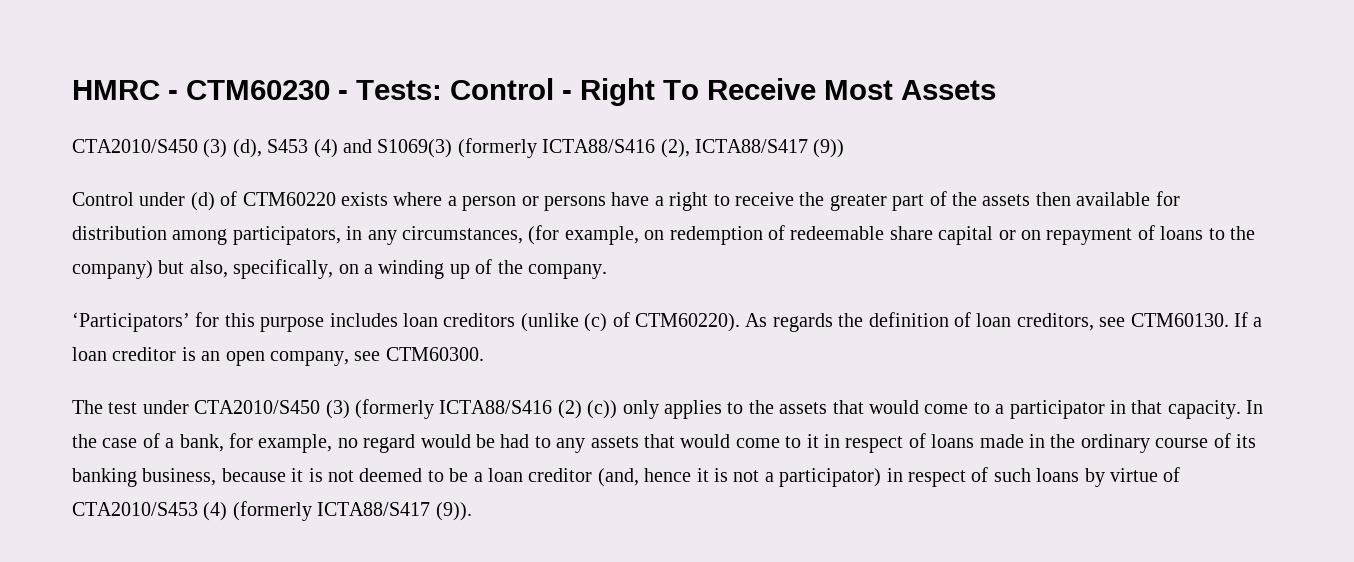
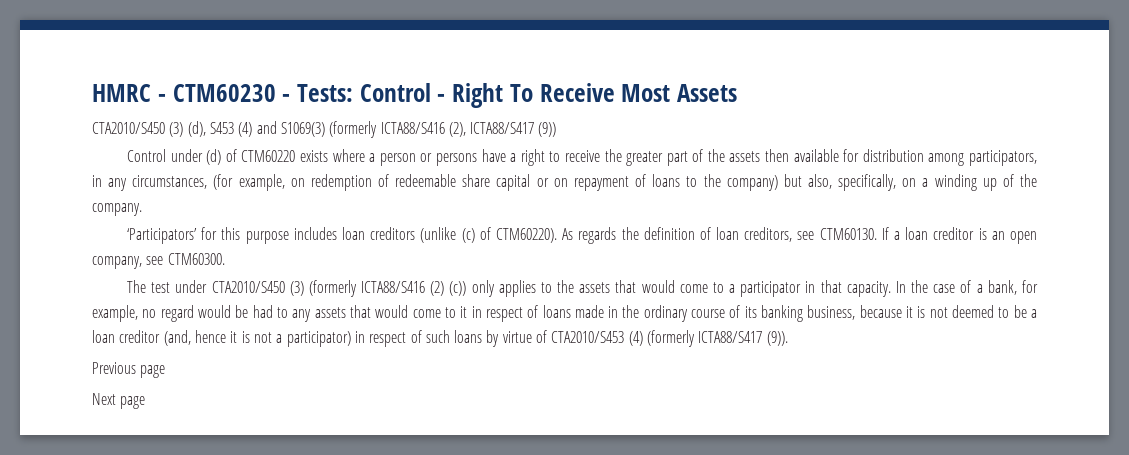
(472, 511) none -> [92,362,166,378] [92,393,146,409] // Previous page // Next page

